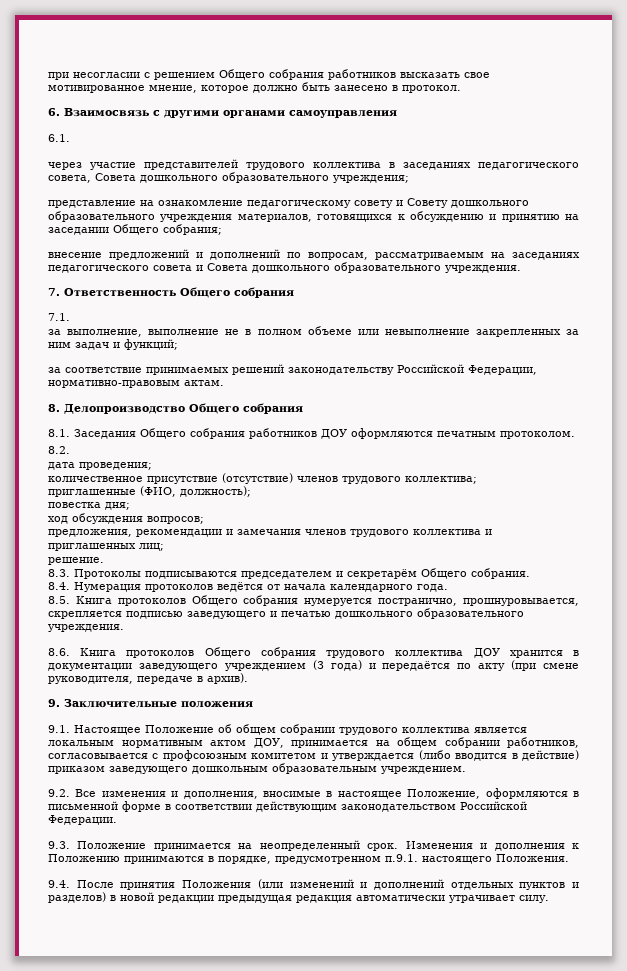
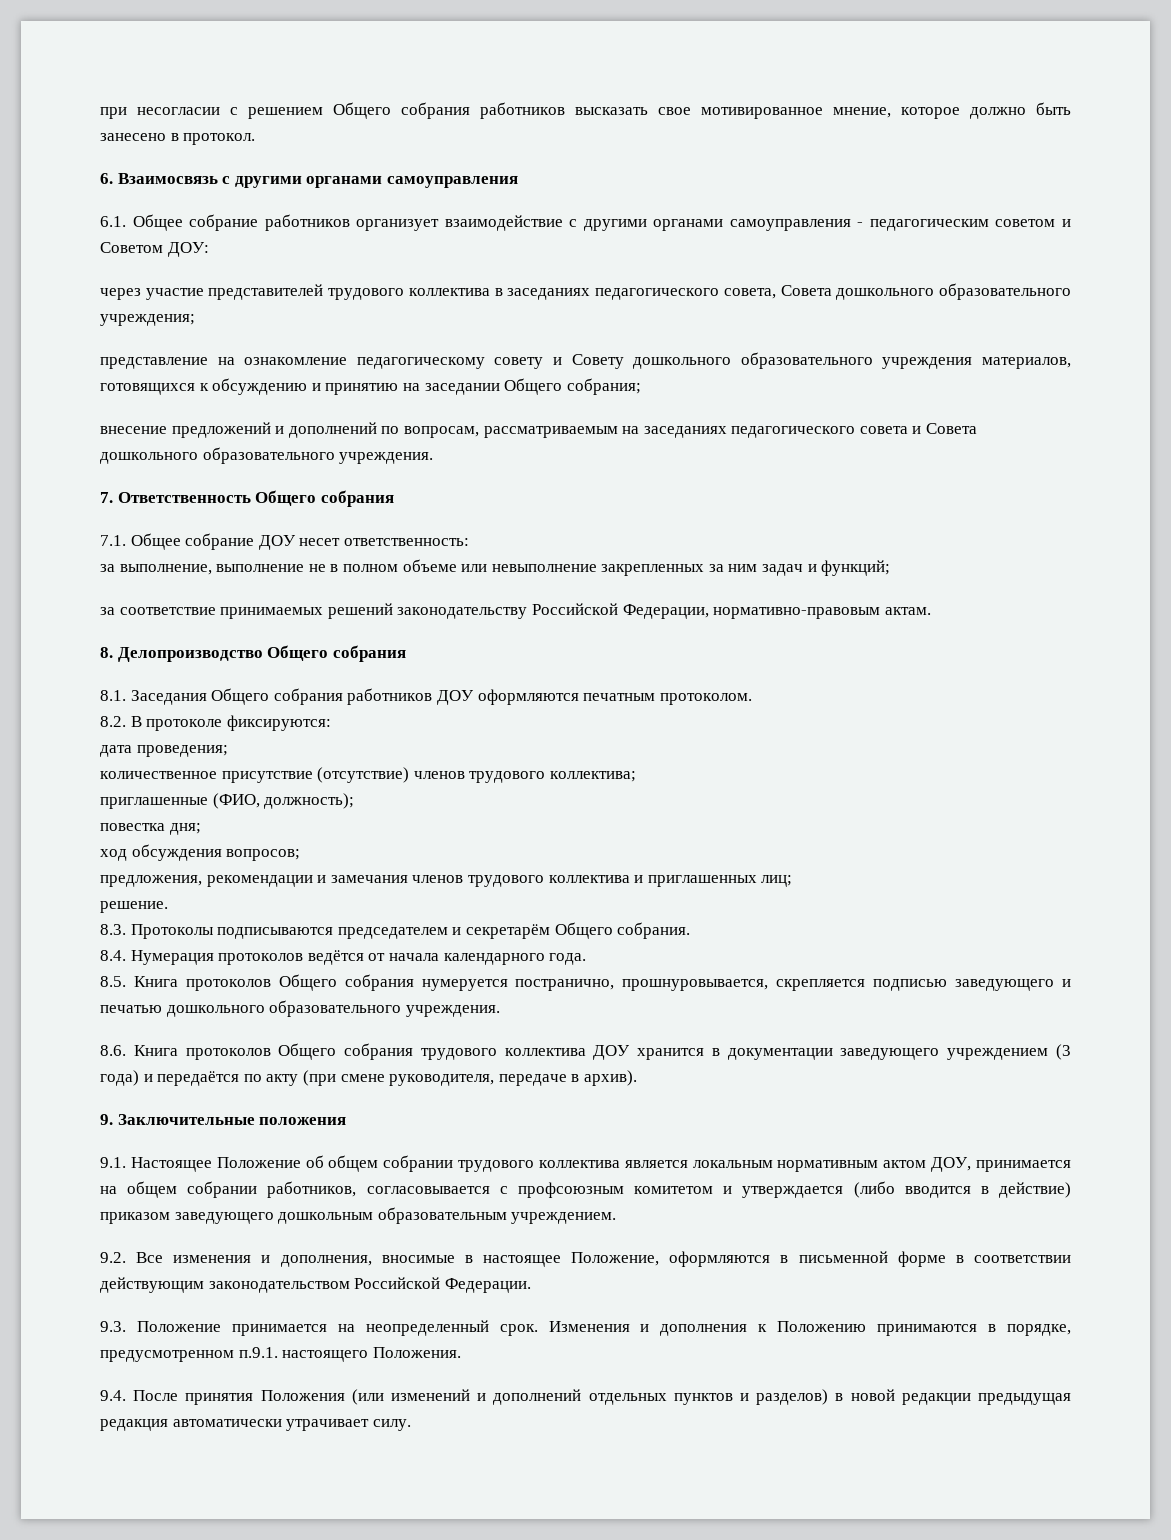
(70, 138) none -> [132,214,1071,231] [100,242,209,257] Общее собрание работников организует взаимодействие с другими органами самоуправления - педагогическим советом и Советом ДОУ:
(70, 317) none -> [130,533,469,550] Общее собрание ДОУ несет ответственность:
(70, 450) none -> [130,715,331,731] В протоколе фиксируются:

